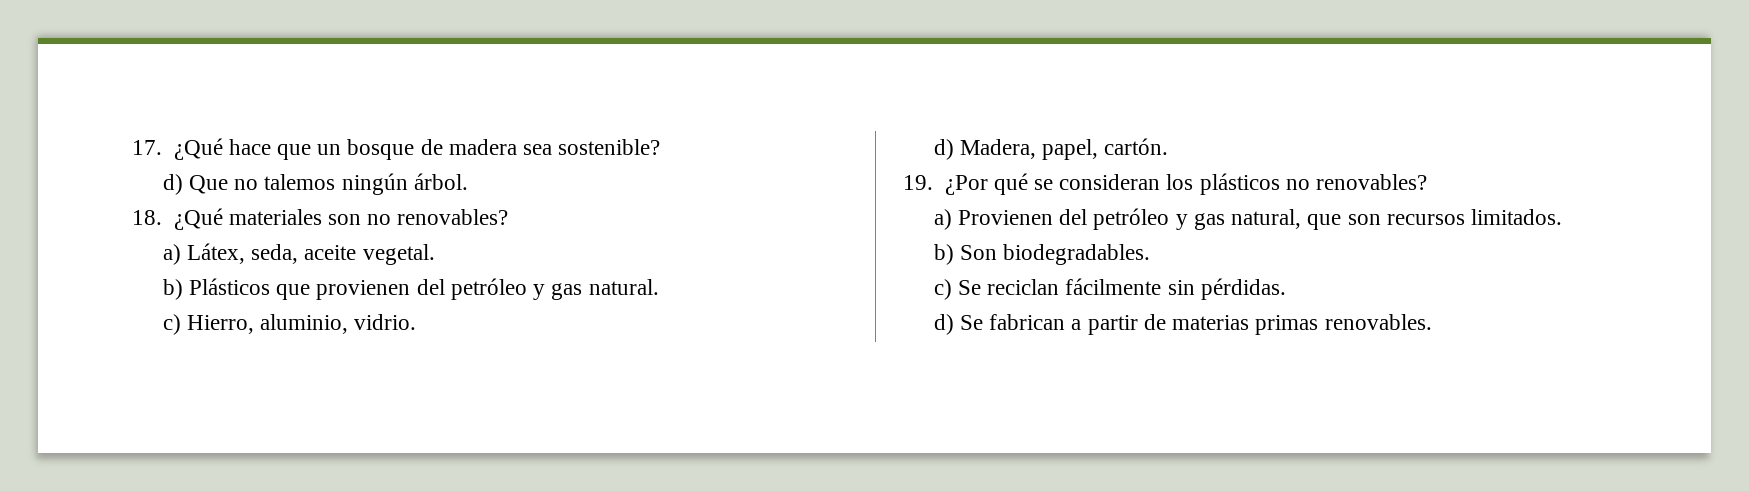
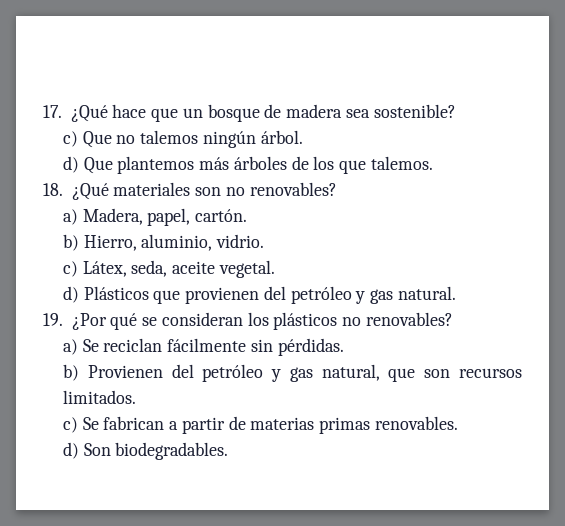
[162,174,183,195] d) -> [62,131,78,147] c)
(468, 181) none -> [62,156,433,174] // d) Que plantemos más árboles de los que talemos.
(181, 254) none -> [82,208,248,226] [62,234,265,251] [62,261,78,277] Madera, papel, cartón. // b) Hierro, aluminio, vidrio. // c)
[162,279,183,300] b) -> [62,286,79,303] d)
[162,314,417,335] [933,138,1169,160] // c) Hierro, aluminio, vidrio. // d) Madera, papel, cartón. -> (456, 293) none
(952, 219) none -> [82,338,344,356] [62,364,79,381] Se reciclan fácilmente sin pérdidas. // b)
[933,244,1151,265] // b) Son biodegradables. -> (136, 397) none
[987,278,1286,300] [933,314,984,335] reciclan fácilmente sin pérdidas. // d) Se -> (99, 423) none
(1432, 322) none -> [62,442,229,460] // d) Son biodegradables.

